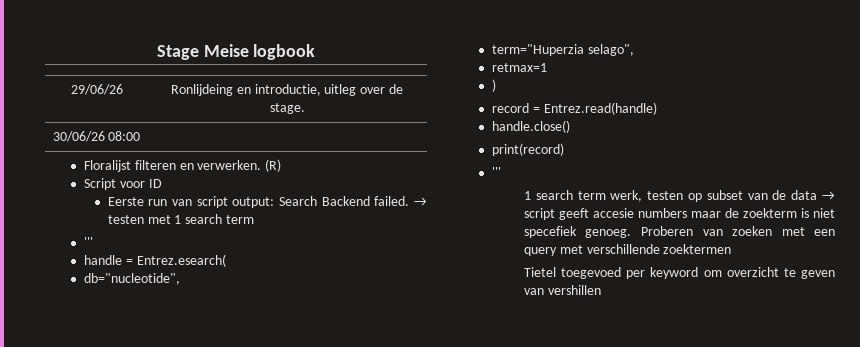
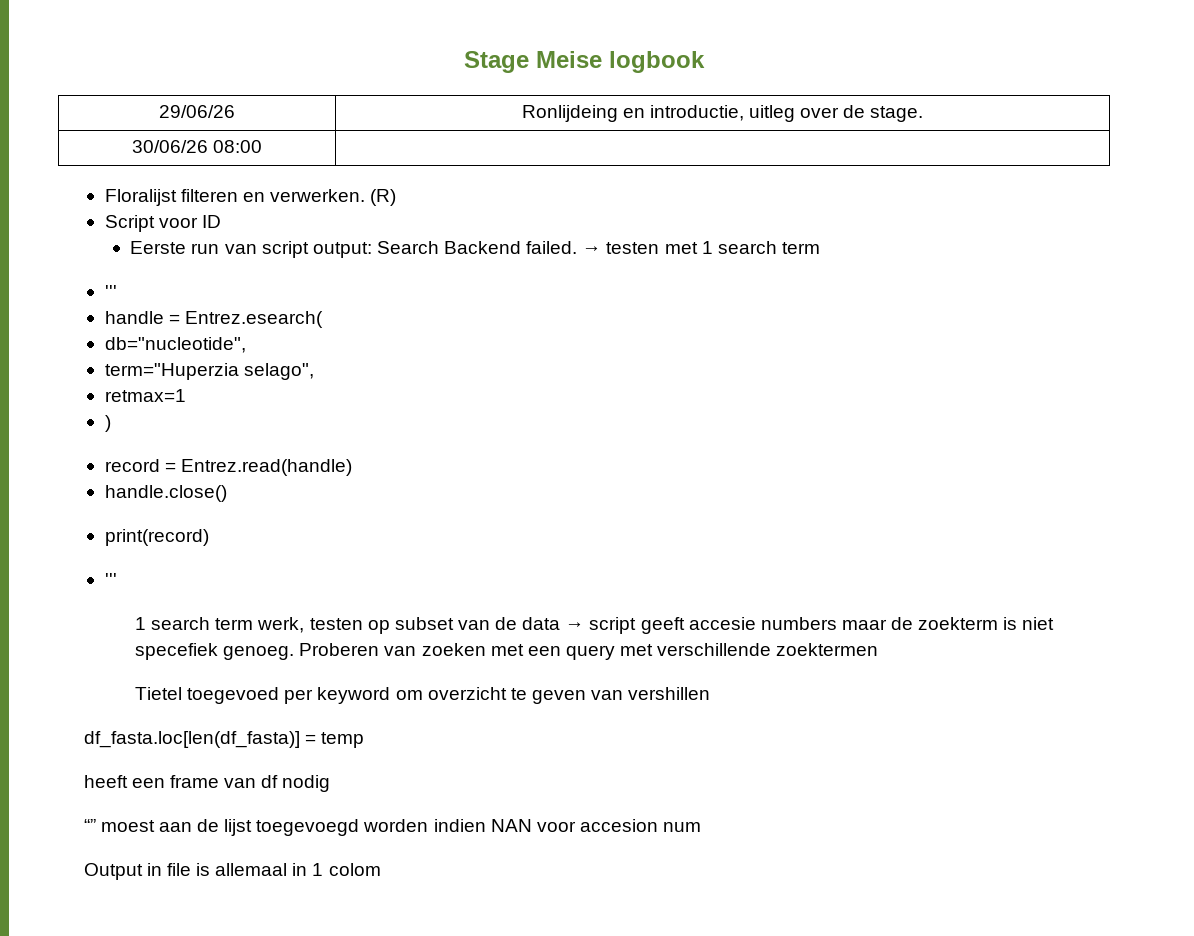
(601, 290) none -> [83,731,364,748] [83,775,331,792] [83,819,702,836] [83,863,381,880] // df_fasta.loc[len(df_fasta)] = temp // heeft een frame van df nodig // “” moest aan de lijst toegevoegd worden indien NAN voor accesion num // Output in file is allemaal in 1 colom

